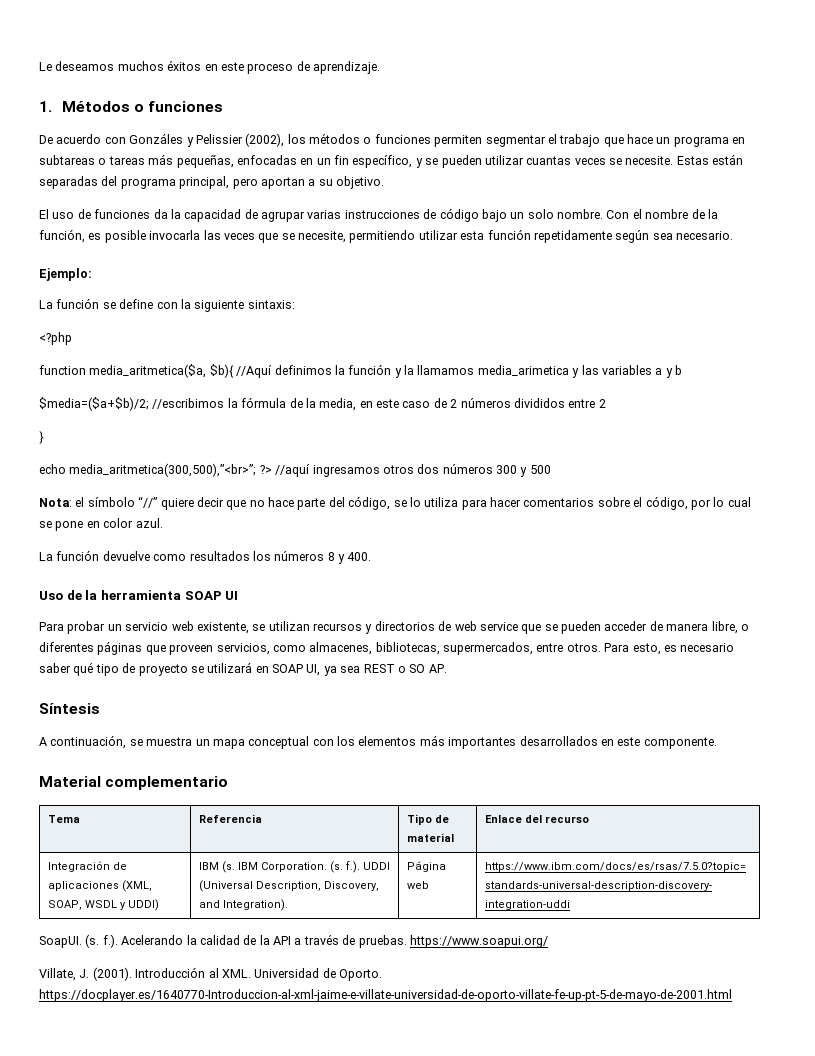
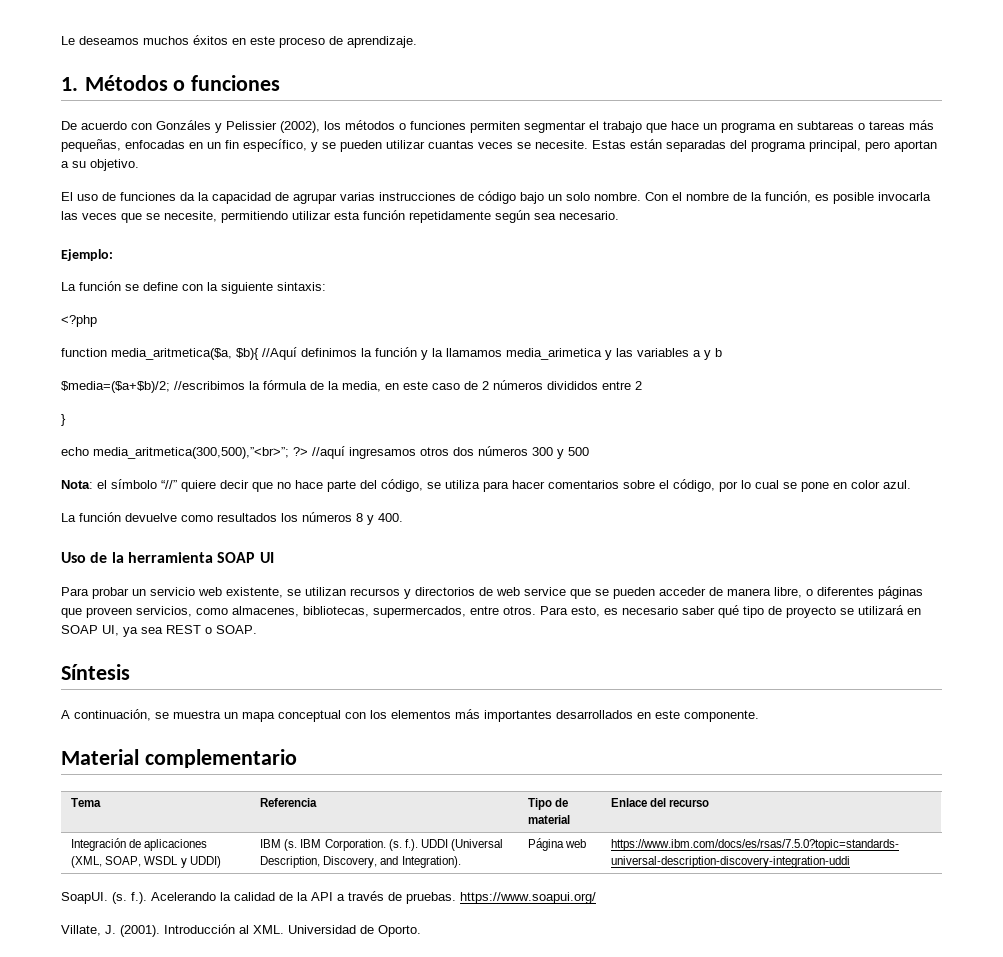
[409,497,421,507] lo -> (441, 485) none
[409,664,447,673] SO AP. -> [216,625,257,634] SOAP.
[39,989,732,1002] https://docplayer.es/1640770-Introduccion-al-xml-jaime-e-villate-universidad-de-oporto-villate-fe-up-pt-5-de-mayo-de-2001.html -> (421, 931) none

